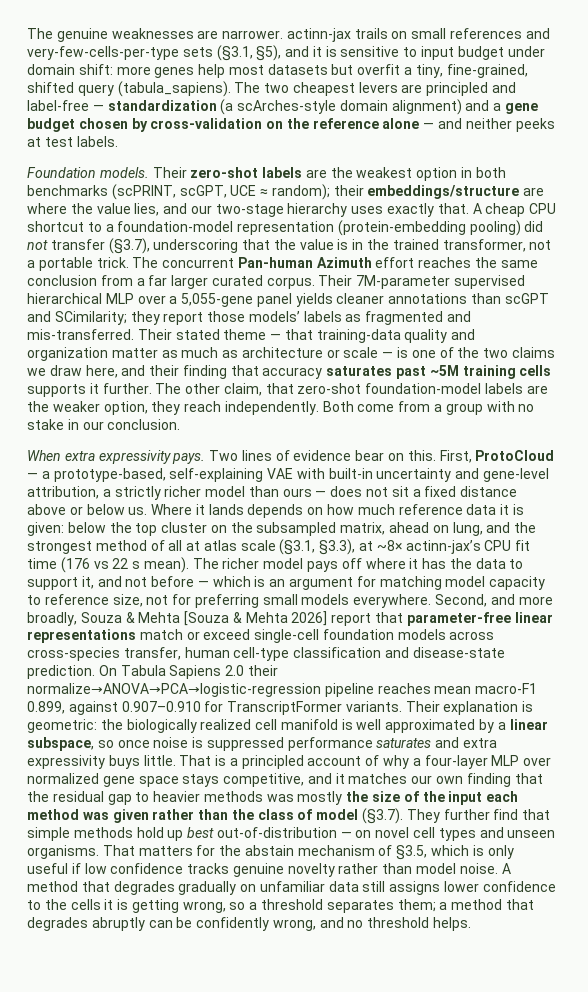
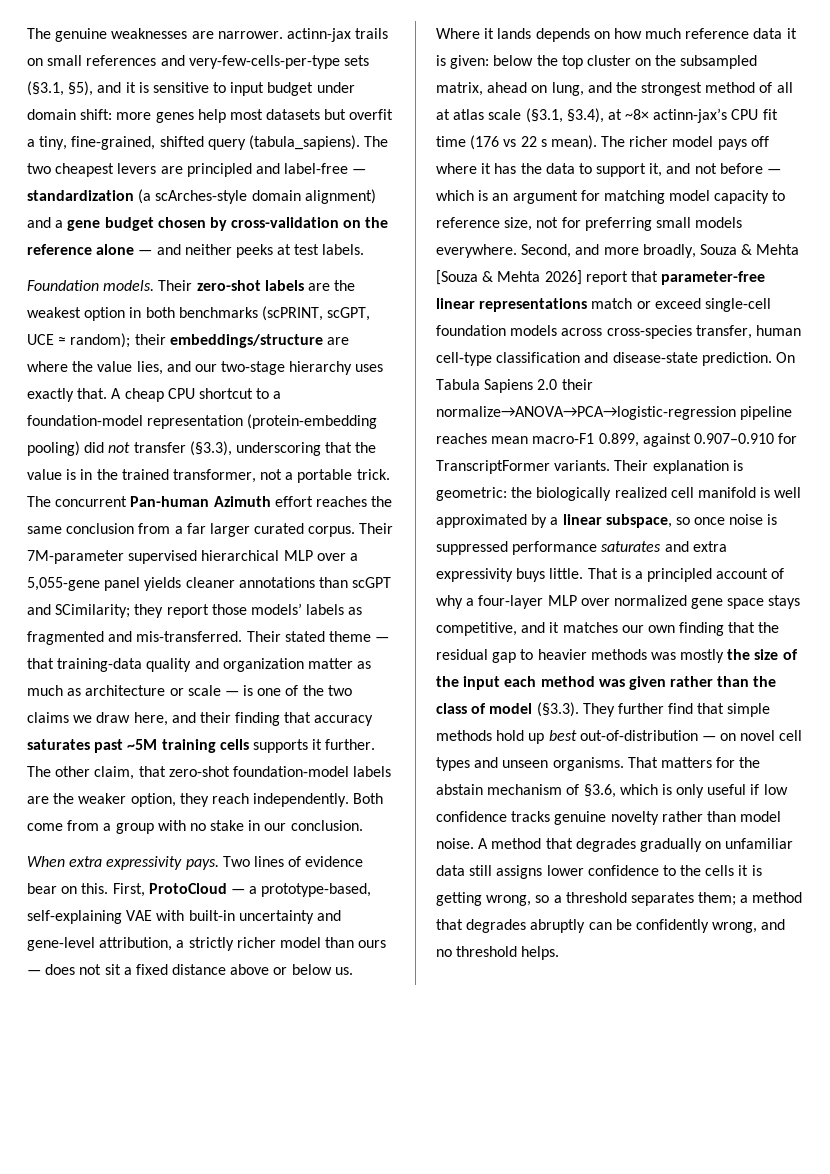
[108,238,150,254] (§3.7), -> [189,441,232,456] (§3.3),
[319,539,356,555] §3.3), -> [566,108,604,123] §3.4),
[362,808,404,824] (§3.7). -> [536,702,579,717] (§3.3).
[396,845,428,860] §3.5, -> [583,784,616,798] §3.6,

